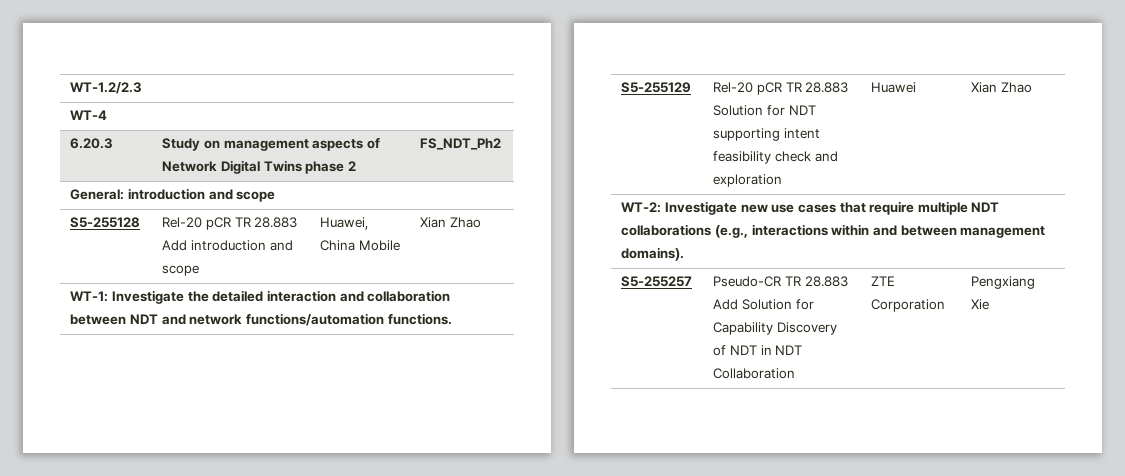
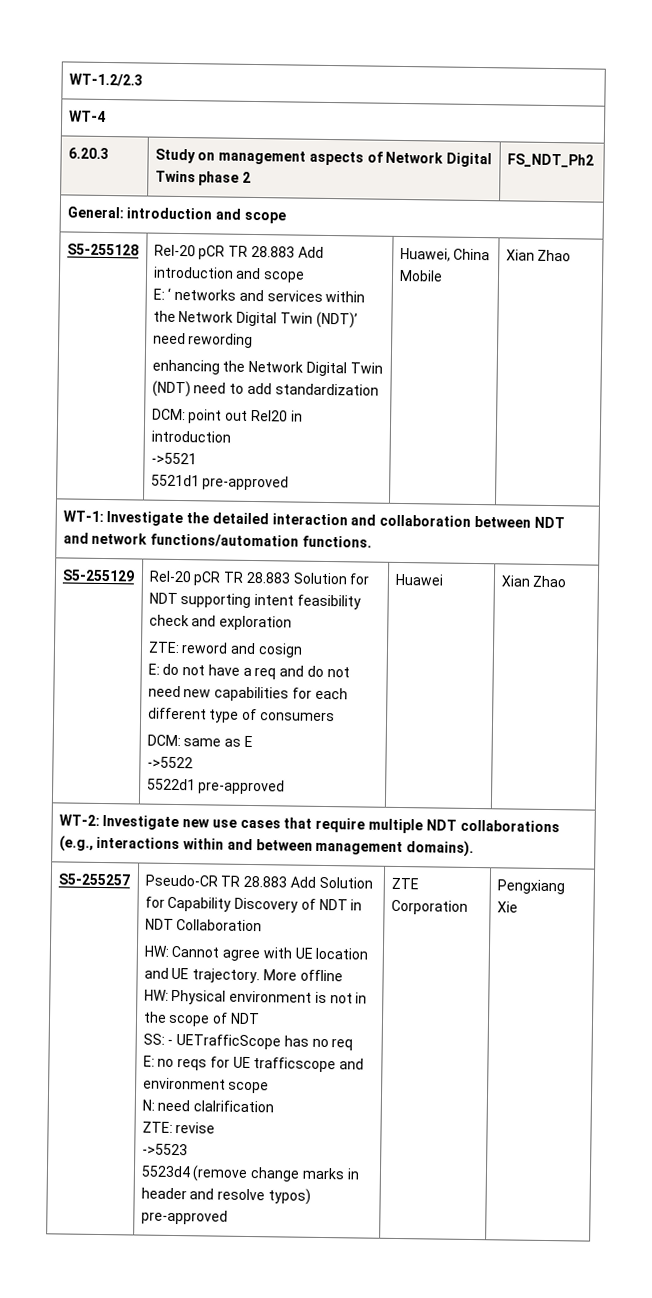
(200, 270) none -> [152,287,366,303] [152,310,358,329] [152,332,254,348] [151,359,383,377] [151,380,379,398] [151,408,303,424] [150,430,231,443] [150,452,197,465] [150,474,290,491] // E: ‘ networks and services within the Network Digital Twin (NDT)’ need rewording // enhancing the Network Digital Twin (NDT) need to add standardization // DCM: point out Rel20 in introduction // ->5521 // 5521d1 pre-approved
(783, 180) none -> [147,641,303,658] [147,663,350,680] [147,685,348,702] [147,707,335,723] [146,734,253,748] [146,756,193,769] [146,778,286,795] // ZTE: reword and cosign // E: do not have a req and do not need new capabilities for each different type of consumers // DCM: same as E // ->5522 // 5522d1 pre-approved
(796, 373) none -> [143,945,369,962] [143,967,343,984] [143,989,368,1005] [142,1011,260,1027] [142,1033,354,1051] [142,1055,365,1073] [142,1077,270,1094] [141,1099,275,1113] [141,1121,216,1134] [141,1143,188,1156] [140,1165,360,1182] [140,1187,311,1205] [140,1209,228,1225] // HW: Cannot agree with UE location and UE trajectory. More offline // HW: Physical environment is not in the scope of NDT // SS: - UETrafficScope has no req // E: no reqs for UE trafficscope and environment scope // N: need clalrification // ZTE: revise // ->5523 // 5523d4 (remove change marks in header and resolve typos) pre-approved

